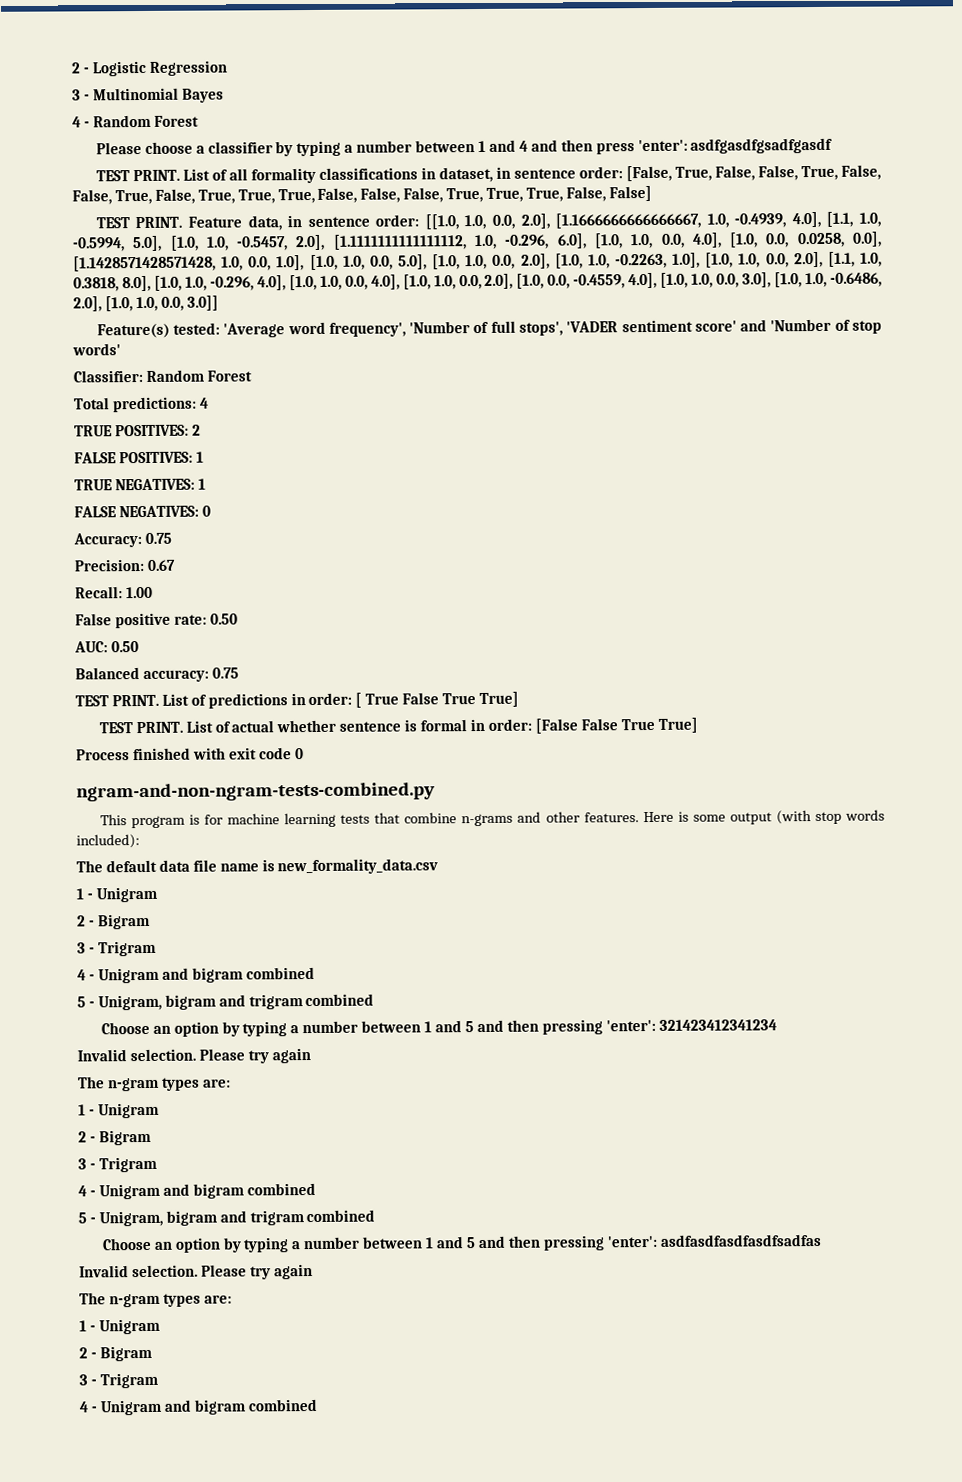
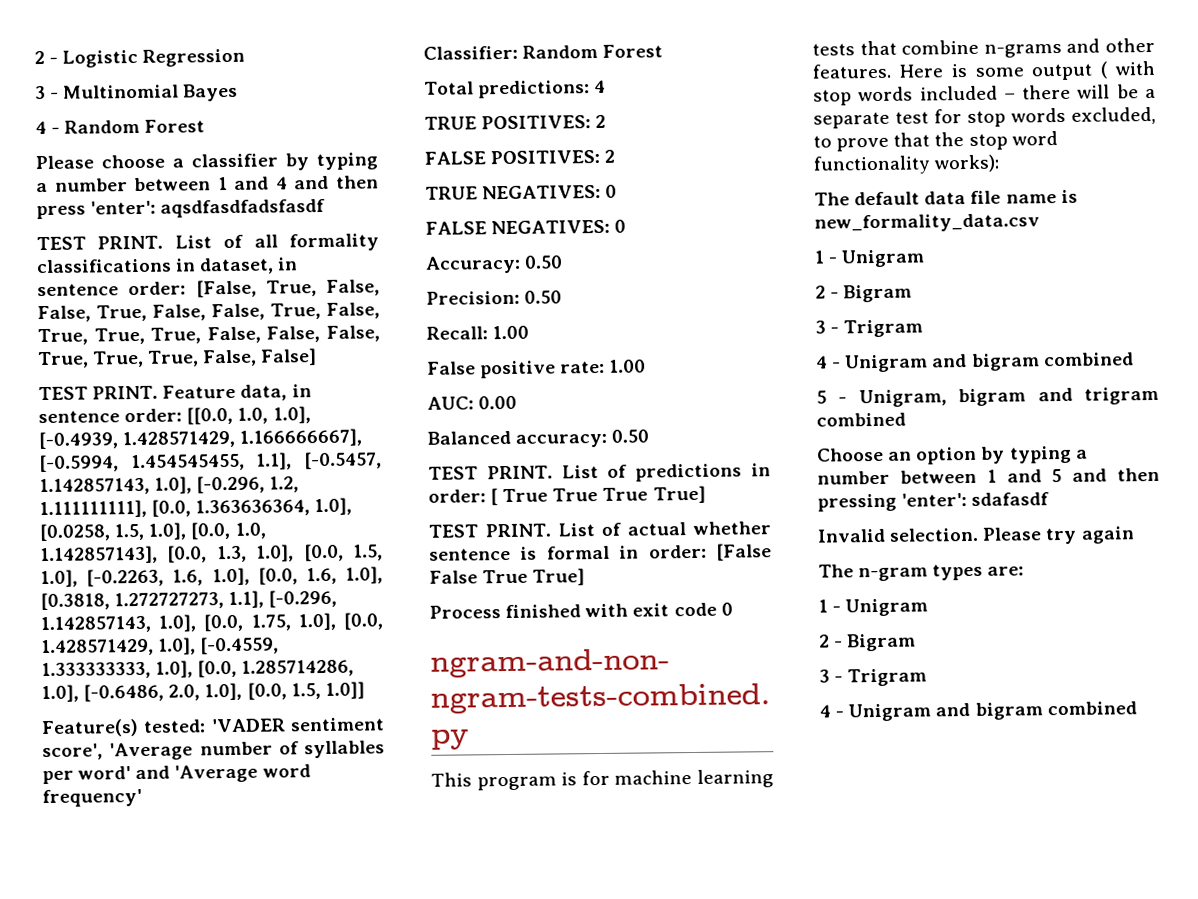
[690,137,834,154] asdfgasdfgsadfgasdf -> [160,198,326,218] aqsdfasdfadsfasdf
[424,211,881,230] [73,231,882,252] [73,251,882,272] [73,272,883,292] [73,295,219,312] [96,318,883,339] [72,343,121,356] [[1.0, 1.0, 0.0, 2.0], [1.1666666666666667, 1.0, -0.4939, 4.0], [1.1, 1.0, -0.5994, 5.0], [1.0, 1.0, -0.5457, 2.0], [1.1111111111111112, 1.0, -0.296, 6.0], [1.0, 1.0, 0.0, 4.0], [1.0, 0.0, 0.0258, 0.0], [1.1428571428571428, 1.0, 0.0, 1.0], [1.0, 1.0, 0.0, 5.0], [1.0, 1.0, 0.0, 2.0], [1.0, 1.0, -0.2263, 1.0], [1.0, 1.0, 0.0, 2.0], [1.1, 1.0, 0.3818, 8.0], [1.0, 1.0, -0.296, 4.0], [1.0, 1.0, 0.0, 4.0], [1.0, 1.0, 0.0, 2.0], [1.0, 0.0, -0.4559, 4.0], [1.0, 1.0, 0.0, 3.0], [1.0, 1.0, -0.6486, 2.0], [1.0, 1.0, 0.0, 3.0]] // Feature(s) tested: 'Average word frequency', 'Number of full stops', 'VADER sentiment score' and 'Number of stop words' -> [186,406,311,425] [38,428,363,450] [39,451,383,473] [39,475,300,496] [39,497,353,519] [39,521,266,542] [40,543,383,565] [40,566,383,588] [40,589,338,611] [40,612,383,634] [41,636,280,657] [41,659,355,680] [41,681,365,703] [41,717,386,738] [42,740,385,761] [42,764,311,785] [42,788,142,808] [[0.0, 1.0, 1.0], [-0.4939, 1.428571429, 1.166666667], [-0.5994, 1.454545455, 1.1], [-0.5457, 1.142857143, 1.0], [-0.296, 1.2, 1.111111111], [0.0, 1.363636364, 1.0], [0.0258, 1.5, 1.0], [0.0, 1.0, 1.142857143], [0.0, 1.3, 1.0], [0.0, 1.5, 1.0], [-0.2263, 1.6, 1.0], [0.0, 1.6, 1.0], [0.3818, 1.272727273, 1.1], [-0.296, 1.142857143, 1.0], [0.0, 1.75, 1.0], [0.0, 1.428571429, 1.0], [-0.4559, 1.333333333, 1.0], [0.0, 1.285714286, 1.0], [-0.6486, 2.0, 1.0], [0.0, 1.5, 1.0]] // Feature(s) tested: 'VADER sentiment score', 'Average number of syllables per word' and 'Average word frequency'
[195,451,204,463] 1 -> [604,149,616,163] 2
[197,478,206,490] 1 -> [605,184,618,198] 0
[144,532,172,544] 0.75 -> [524,255,564,269] 0.50
[146,559,175,571] 0.67 -> [524,290,563,304] 0.50
[209,613,238,625] 0.50 -> [609,359,647,373] 1.00
[110,641,139,653] 0.50 -> [478,395,518,410] 0.00
[211,667,239,679] 0.75 -> [611,429,650,443] 0.50
[402,692,440,705] False -> [552,488,599,502] True
[775,809,886,825] [76,834,140,849] (with stop words included): -> [1100,60,1155,79] [813,84,1156,106] [813,106,1156,129] [813,131,1058,152] [813,154,1001,175] ( with stop words included – there will be a separate test for stop words excluded, to prove that the stop word functionality works):
[658,1019,777,1031] 321423412341234 -> [971,492,1050,506] sdafasdf
[78,1209,376,1227] [101,1233,822,1253] [79,1264,313,1280] [79,1292,232,1308] [79,1318,161,1335] [79,1345,153,1362] [79,1372,159,1389] [79,1398,317,1416] // 5 - Unigram, bigram and trigram combined // Choose an option by typing a number between 1 and 5 and then pressing 'enter': asdfasdfasdfasdfsadfas // Invalid selection. Please try again // The n-gram types are: // 1 - Unigram // 2 - Bigram // 3 - Trigram // 4 - Unigram and bigram combined -> (1137, 708) none

